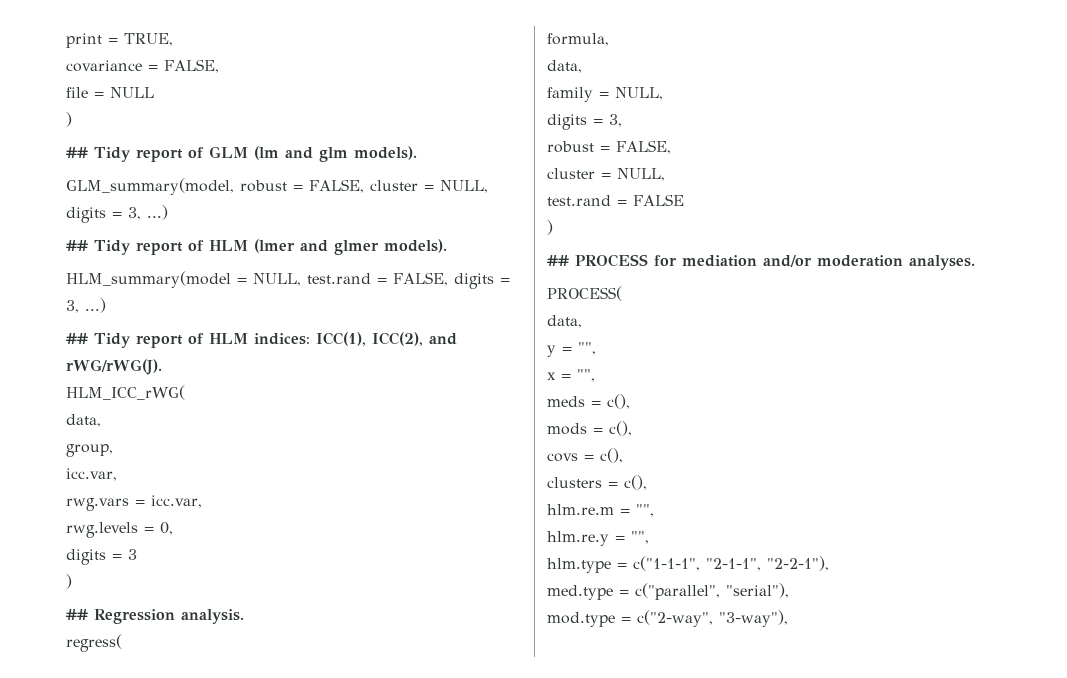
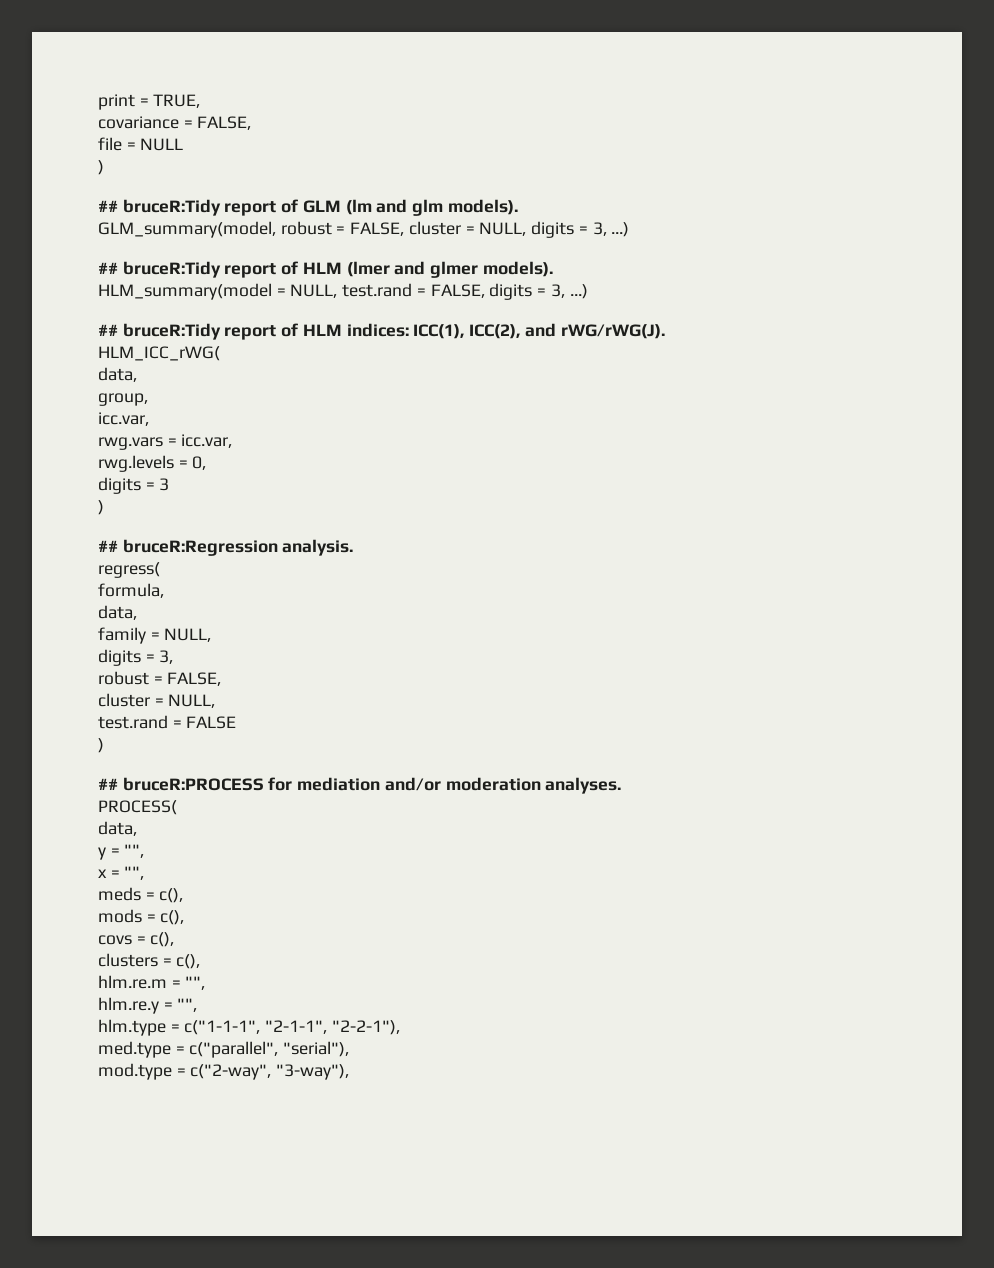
[94,147,131,162] Tidy -> [122,199,221,216] bruceR:Tidy
[94,240,131,255] Tidy -> [122,261,221,278] bruceR:Tidy
[94,333,131,348] Tidy -> [122,323,221,340] bruceR:Tidy
[94,609,175,624] Regression -> [122,539,278,556] bruceR:Regression
[575,254,648,267] PROCESS -> [122,777,264,791] bruceR:PROCESS

